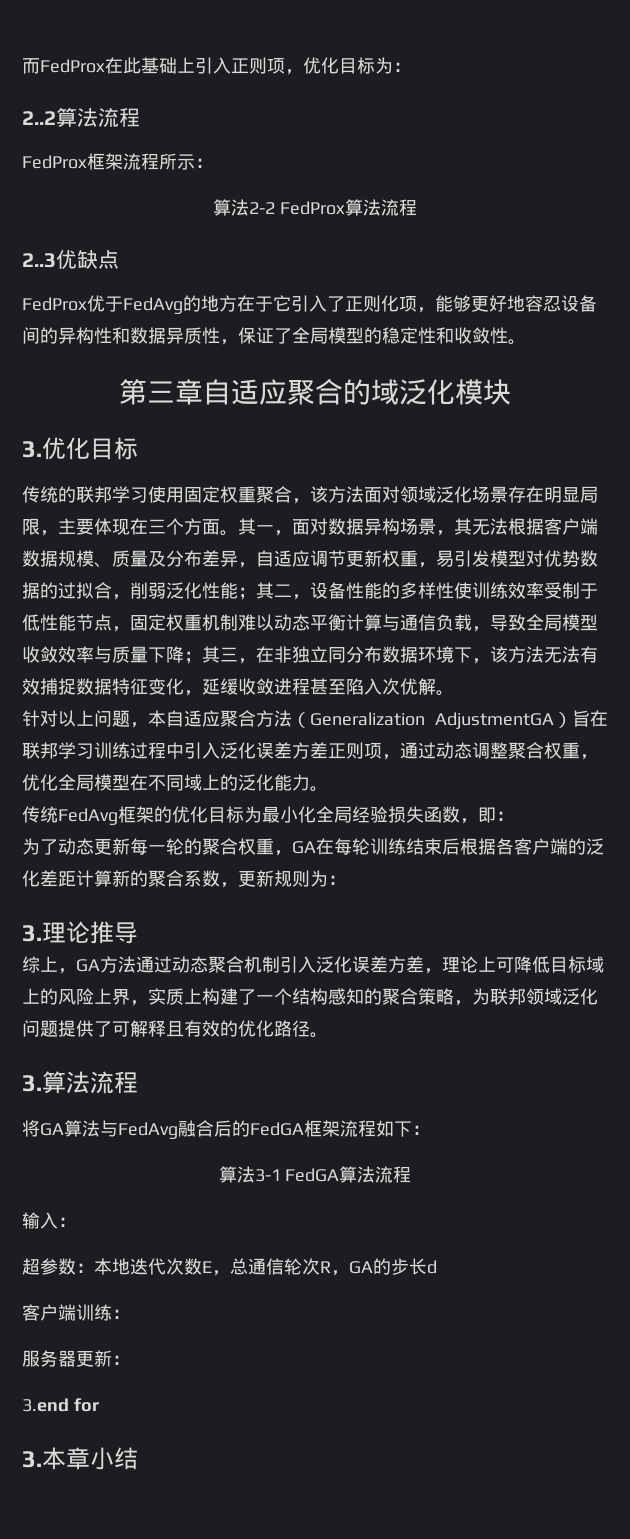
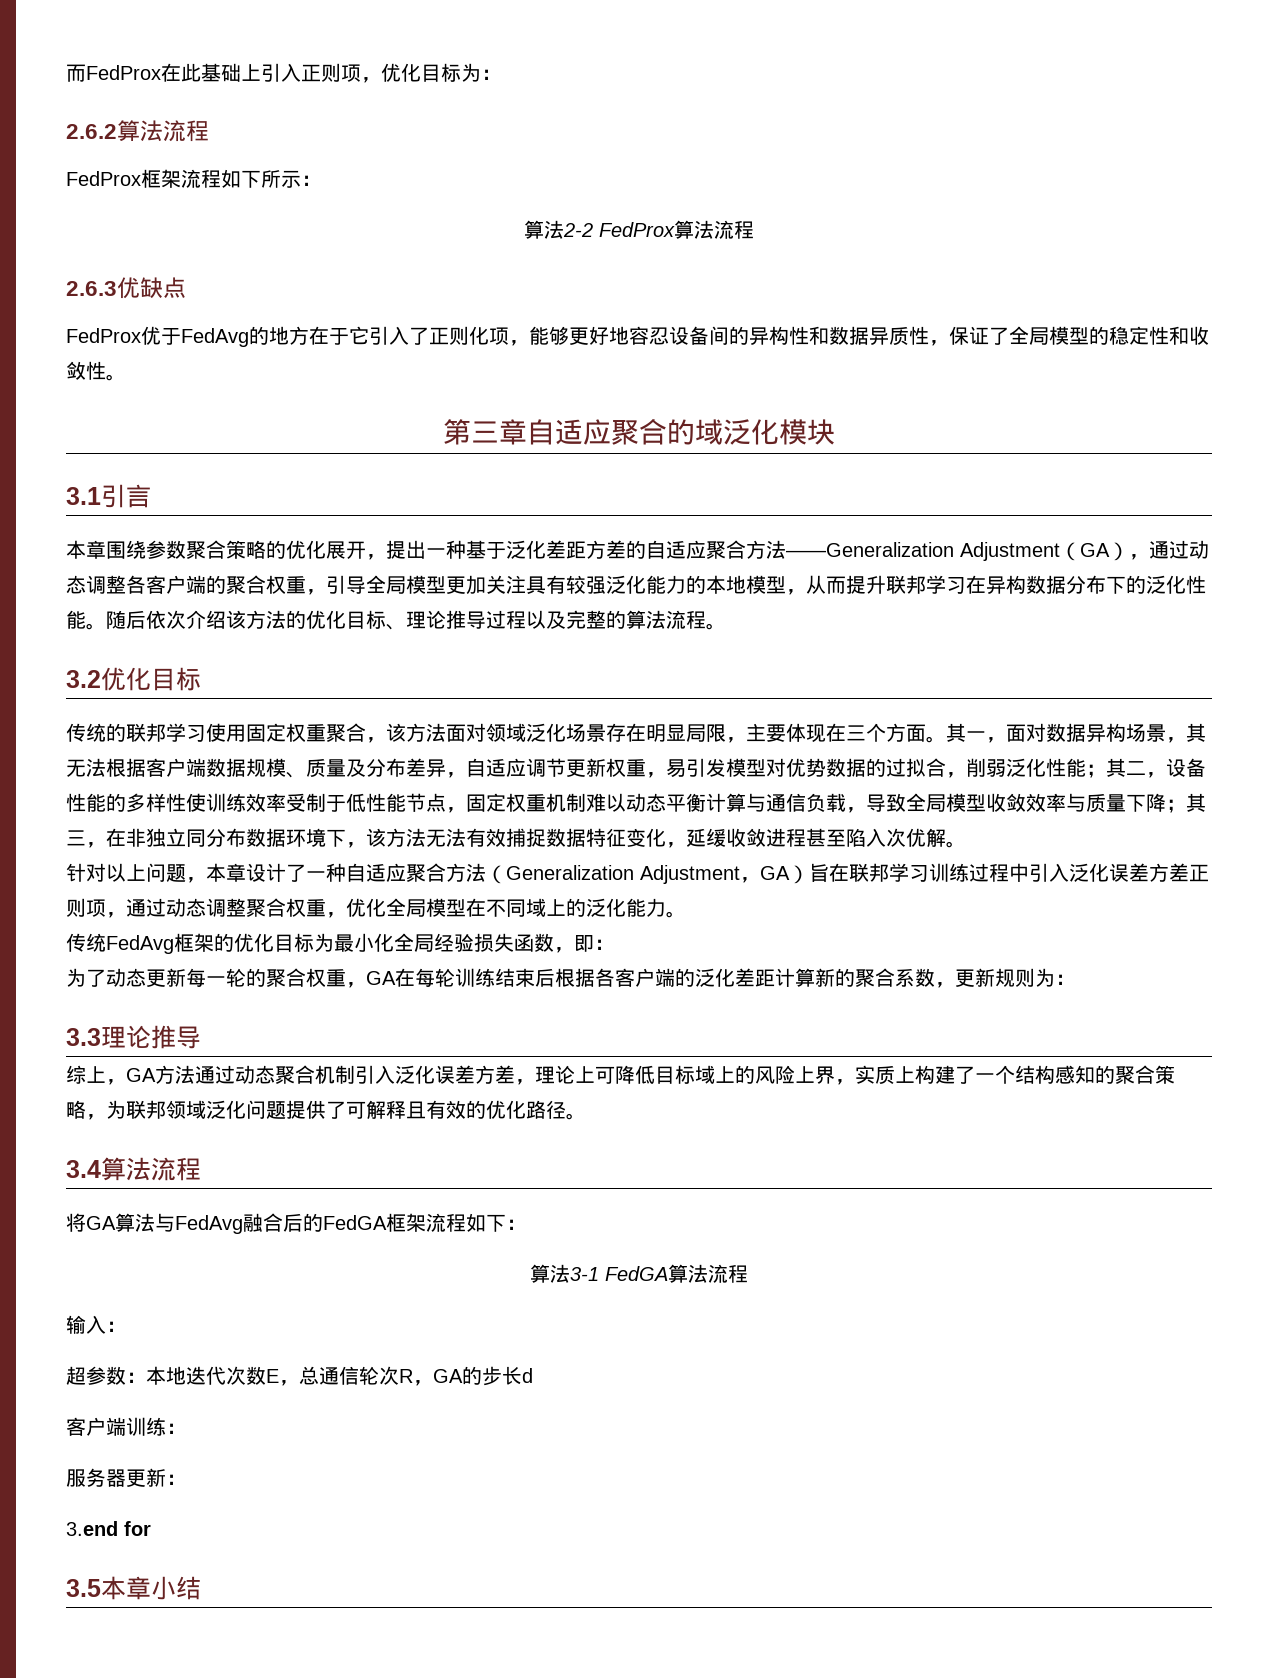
[22,111,56,125] 2..2 -> [66,124,117,139] 2.6.2
(159, 161) none -> [221,169,261,188] 如下
[22,253,56,268] 2..3 -> [66,281,117,296] 2.6.3
[22,441,42,458] 3. -> [66,484,151,508] [66,540,1209,561] [66,575,1206,595] [66,610,726,630] [66,670,101,688] 3.1引言 // 本章围绕参数聚合策略的优化展开，提出一种基于泛化差距方差的自适应聚合方法——Generalization Adjustment（GA），通过动态调整各客户端的聚合权重，引导全局模型更加关注具有较强泛化能力的本地模型，从而提升联邦学习在异构数据分布下的泛化性能。随后依次介绍该方法的优化目标、理论推导过程以及完整的算法流程。 // 3.2
(166, 718) none -> [226,863,346,882] 章设计了一种
[435,712,554,729] AdjustmentGA -> [640,865,790,884] Adjustment，GA
[22,925,42,942] 3. -> [66,1028,101,1046] 3.3
[22,1075,42,1092] 3. -> [66,1160,101,1178] 3.4
[22,1451,42,1468] 3. -> [66,1579,101,1597] 3.5

